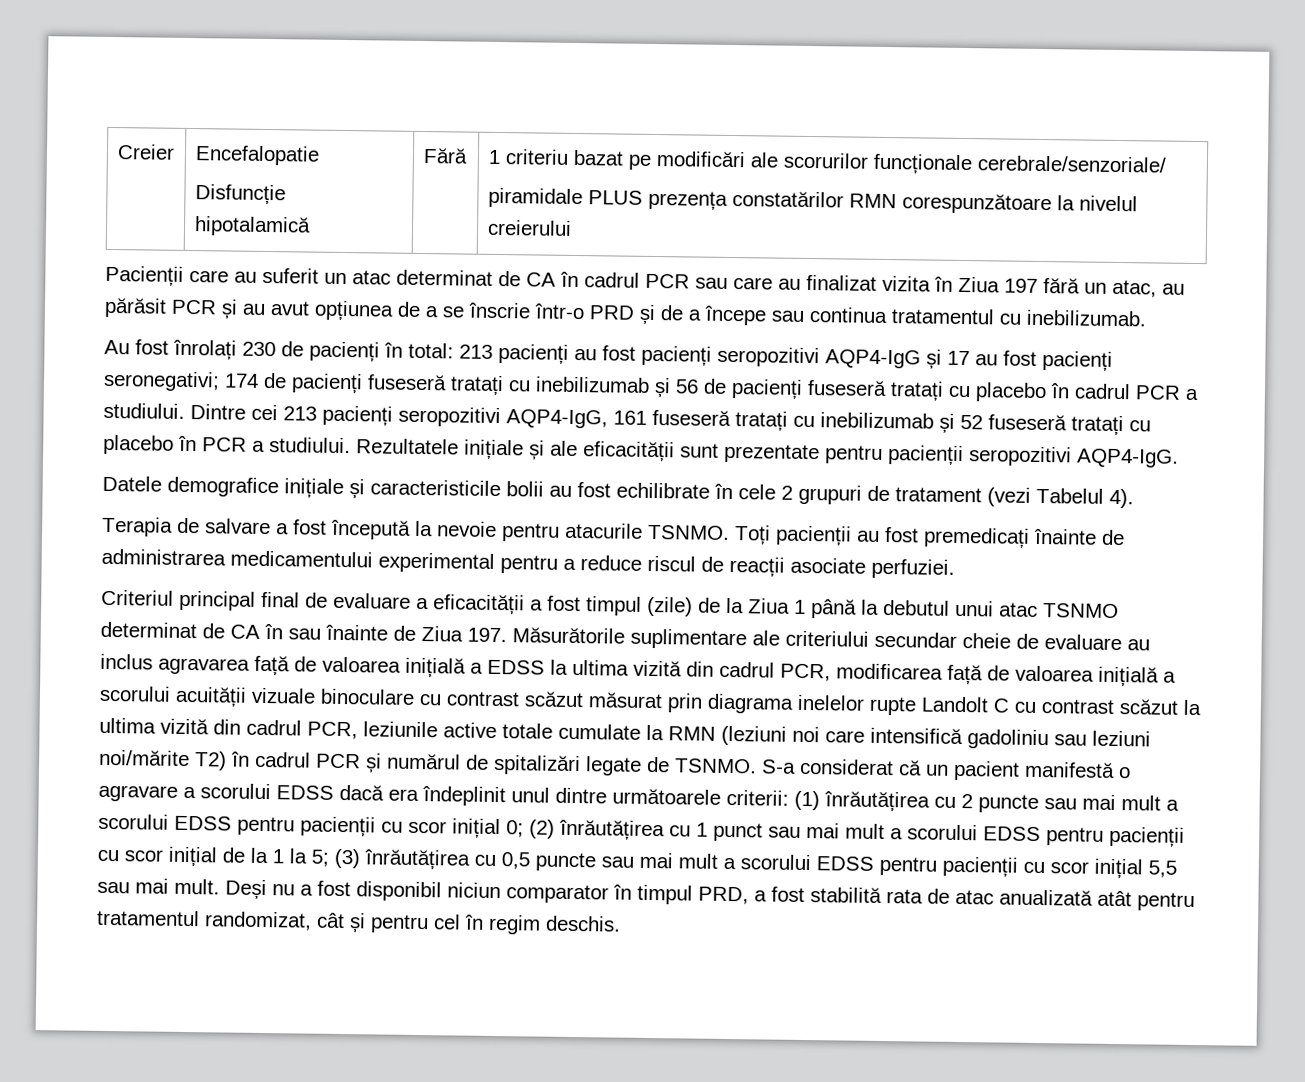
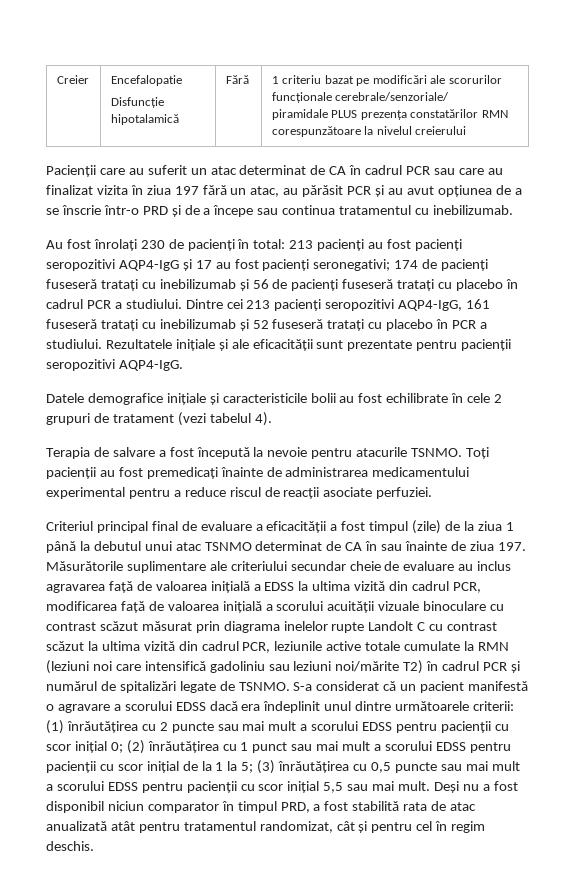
[958,276,1000,293] Ziua -> [146,185,171,195] ziua
[1036,487,1104,504] Tabelul -> [209,413,251,423] tabelul
[748,598,790,614] Ziua -> [477,521,502,531] ziua
[421,626,463,642] Ziua -> [469,541,494,551] ziua

